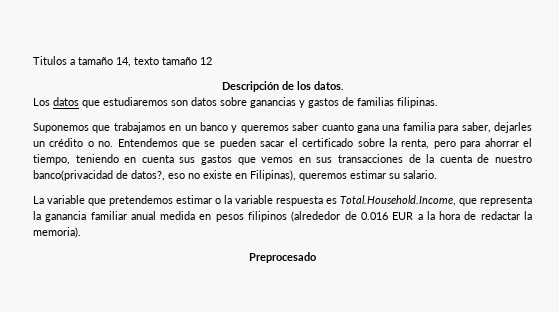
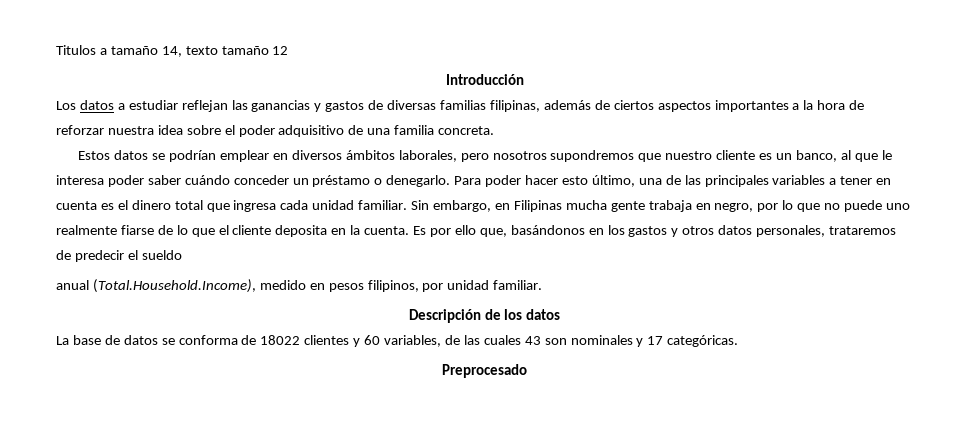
[221,81,344,92] [33,97,438,108] [33,122,532,133] [33,138,533,149] [33,154,533,165] [33,170,437,181] [33,195,532,206] [33,211,533,222] [33,227,81,238] Descripción de los datos. // Los datos que estudiaremos son datos sobre ganancias y gastos de familias filipinas. // Suponemos que trabajamos en un banco y queremos saber cuanto gana una familia para saber, dejarles un crédito o no. Entendemos que se pueden sacar el certificado sobre la renta, pero para ahorrar el tiempo, teniendo en cuenta sus gastos que vemos en sus transacciones de la cuenta de nuestro banco(privacidad de datos?, eso no existe en Filipinas), queremos estimar su salario. // La variable que pretendemos estimar o la variable respuesta es Total.Household.Income, que representa la ganancia familiar anual medida en pesos filipinos (alrededor de 0.016 EUR a la hora de redactar la memoria). -> [445,74,524,85] [56,100,865,112] [56,125,495,137] [78,150,892,162] [56,175,892,187] [56,200,910,212] [56,225,897,237] [56,250,182,262] [56,279,543,293] [408,309,561,323] [56,335,739,347] Introducción // Los datos a estudiar reflejan las ganancias y gastos de diversas familias filipinas, además de ciertos aspectos importantes a la hora de reforzar nuestra idea sobre el poder adquisitivo de una familia concreta. // Estos datos se podrían emplear en diversos ámbitos laborales, pero nosotros supondremos que nuestro cliente es un banco, al que le interesa poder saber cuándo conceder un préstamo o denegarlo. Para poder hacer esto último, una de las principales variables a tener en cuenta es el dinero total que ingresa cada unidad familiar. Sin embargo, en Filipinas mucha gente trabaja en negro, por lo que no puede uno realmente fiarse de lo que el cliente deposita en la cuenta. Es por ello que, basándonos en los gastos y otros datos personales, trataremos de predecir el sueldo // anual (Total.Household.Income), medido en pesos filipinos, por unidad familiar. // Descripción de los datos // La base de datos se conforma de 18022 clientes y 60 variables, de las cuales 43 son nominales y 17 categóricas.

